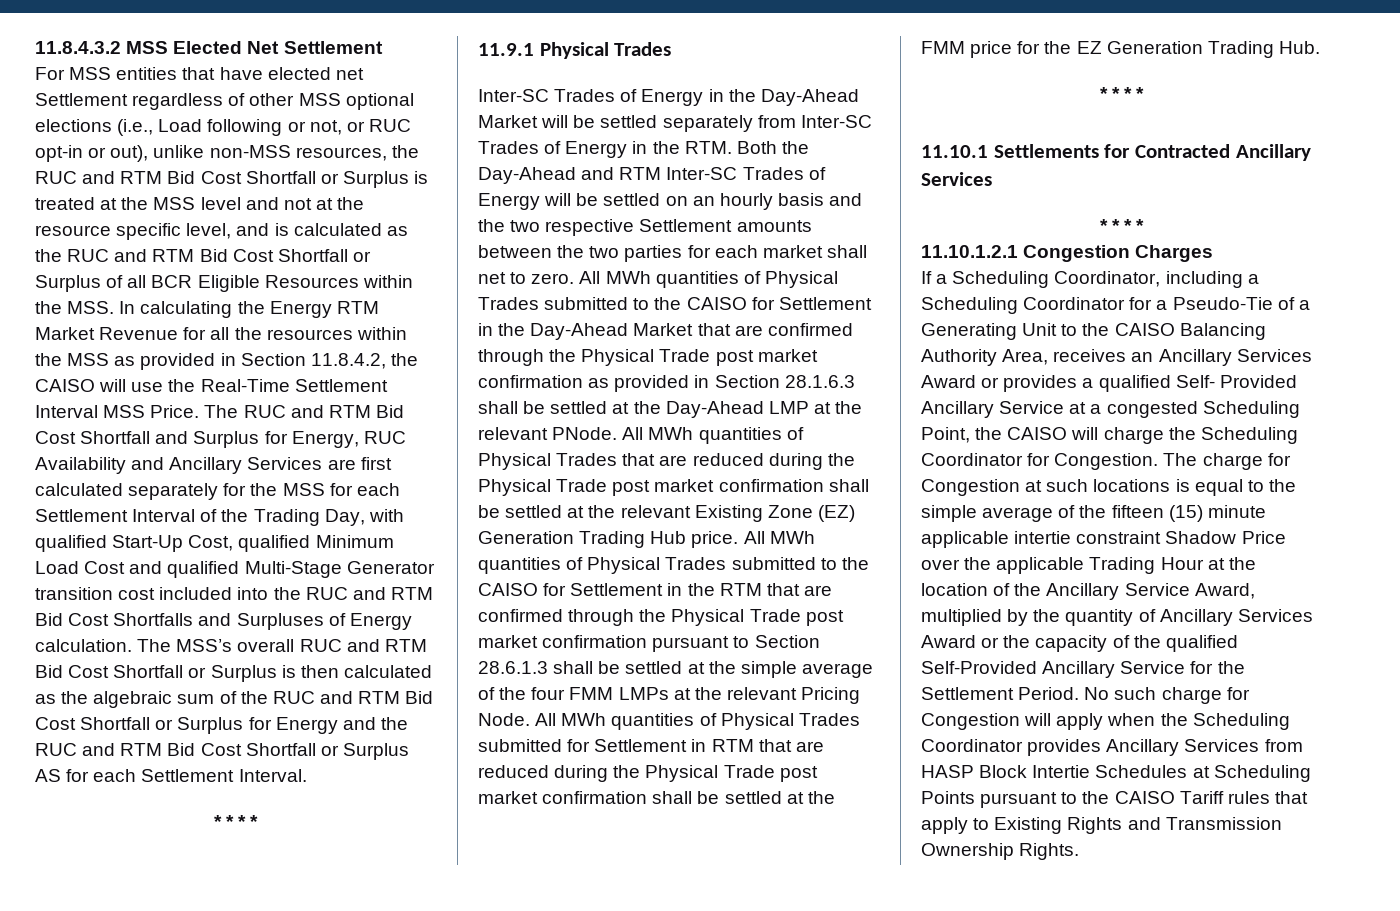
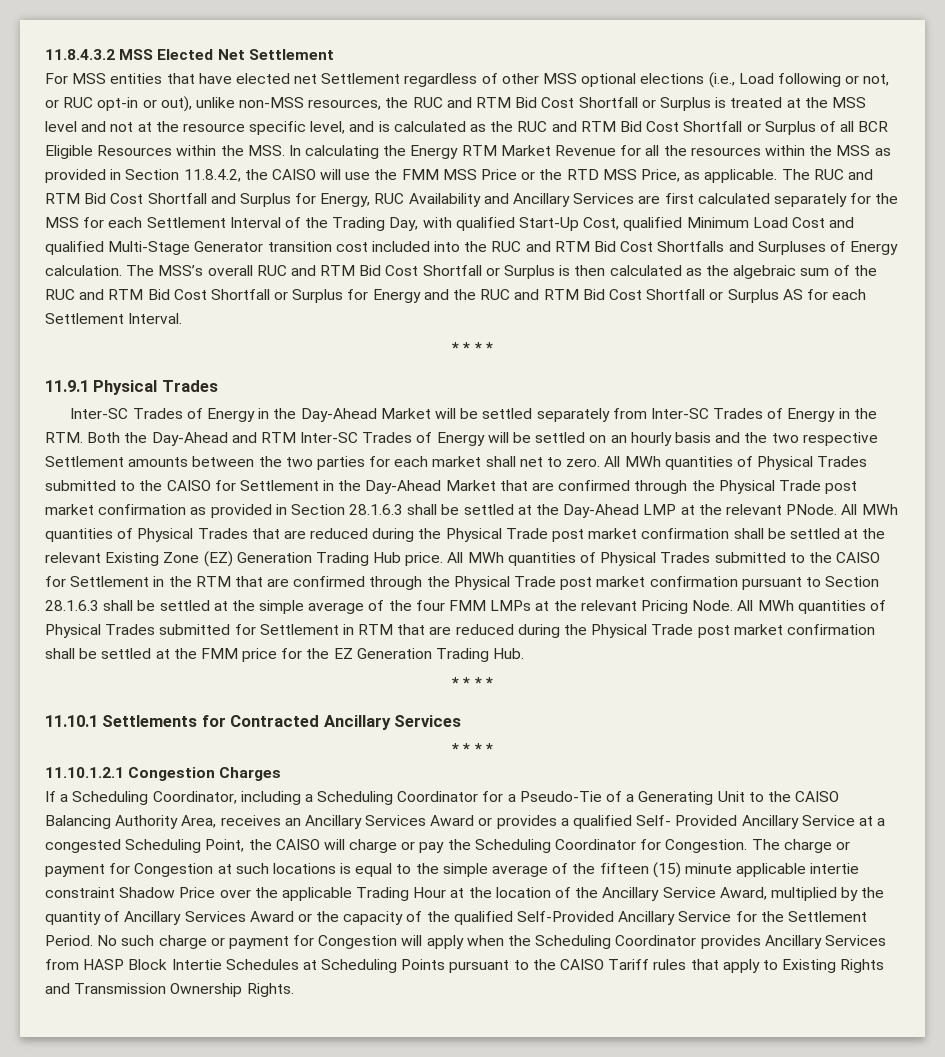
[200,379,388,392] [35,405,200,418] Real-Time Settlement Interval MSS Price. -> [401,169,778,183] FMM MSS Price or the RTD MSS Price, as applicable.
[478,661,548,674] 28.6.1.3 -> [45,600,99,611] 28.1.6.3
(1164, 435) none -> [401,841,445,853] or pay
(1263, 461) none -> [835,841,850,850] [45,864,105,877] or payment
(1222, 695) none -> [210,936,289,949] or payment

